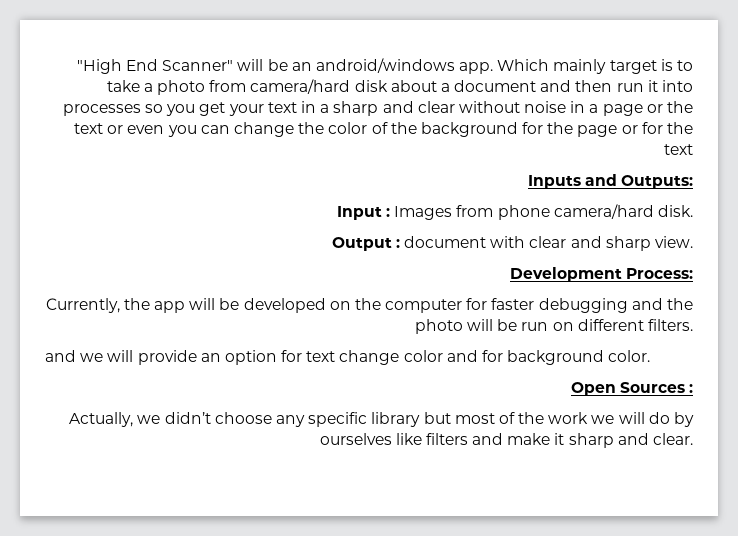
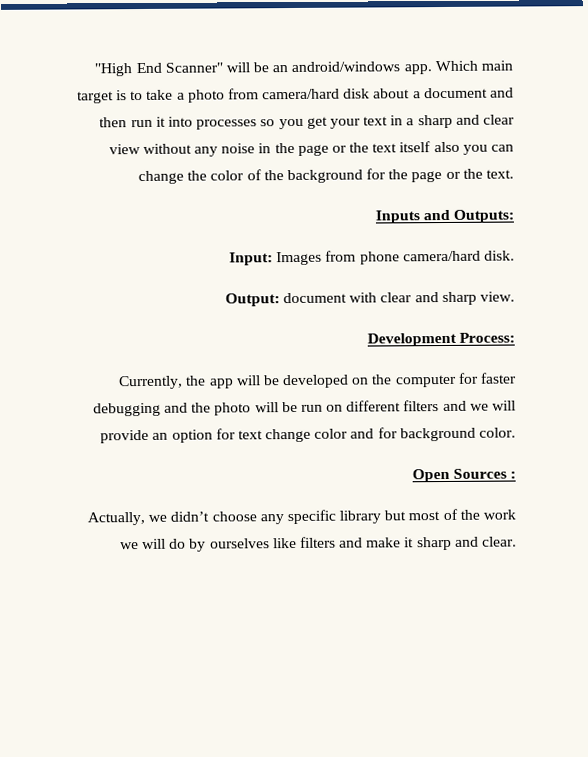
[553,59,607,74] mainly -> [481,60,513,71] main
[458,101,520,113] without -> [108,143,218,157] view without any
[589,104,599,113] a -> [274,142,295,154] the
[107,125,165,134] or even -> [399,141,460,153] itself also
[641,122,693,134] [664,144,693,155] for the text -> [462,168,514,179] the text.
[336,206,391,220] Input : -> [229,252,274,266] Input:
[331,237,400,251] Output : -> [224,293,280,307] Output:
[647,319,693,331] filters. // -> [403,400,440,412] filters

